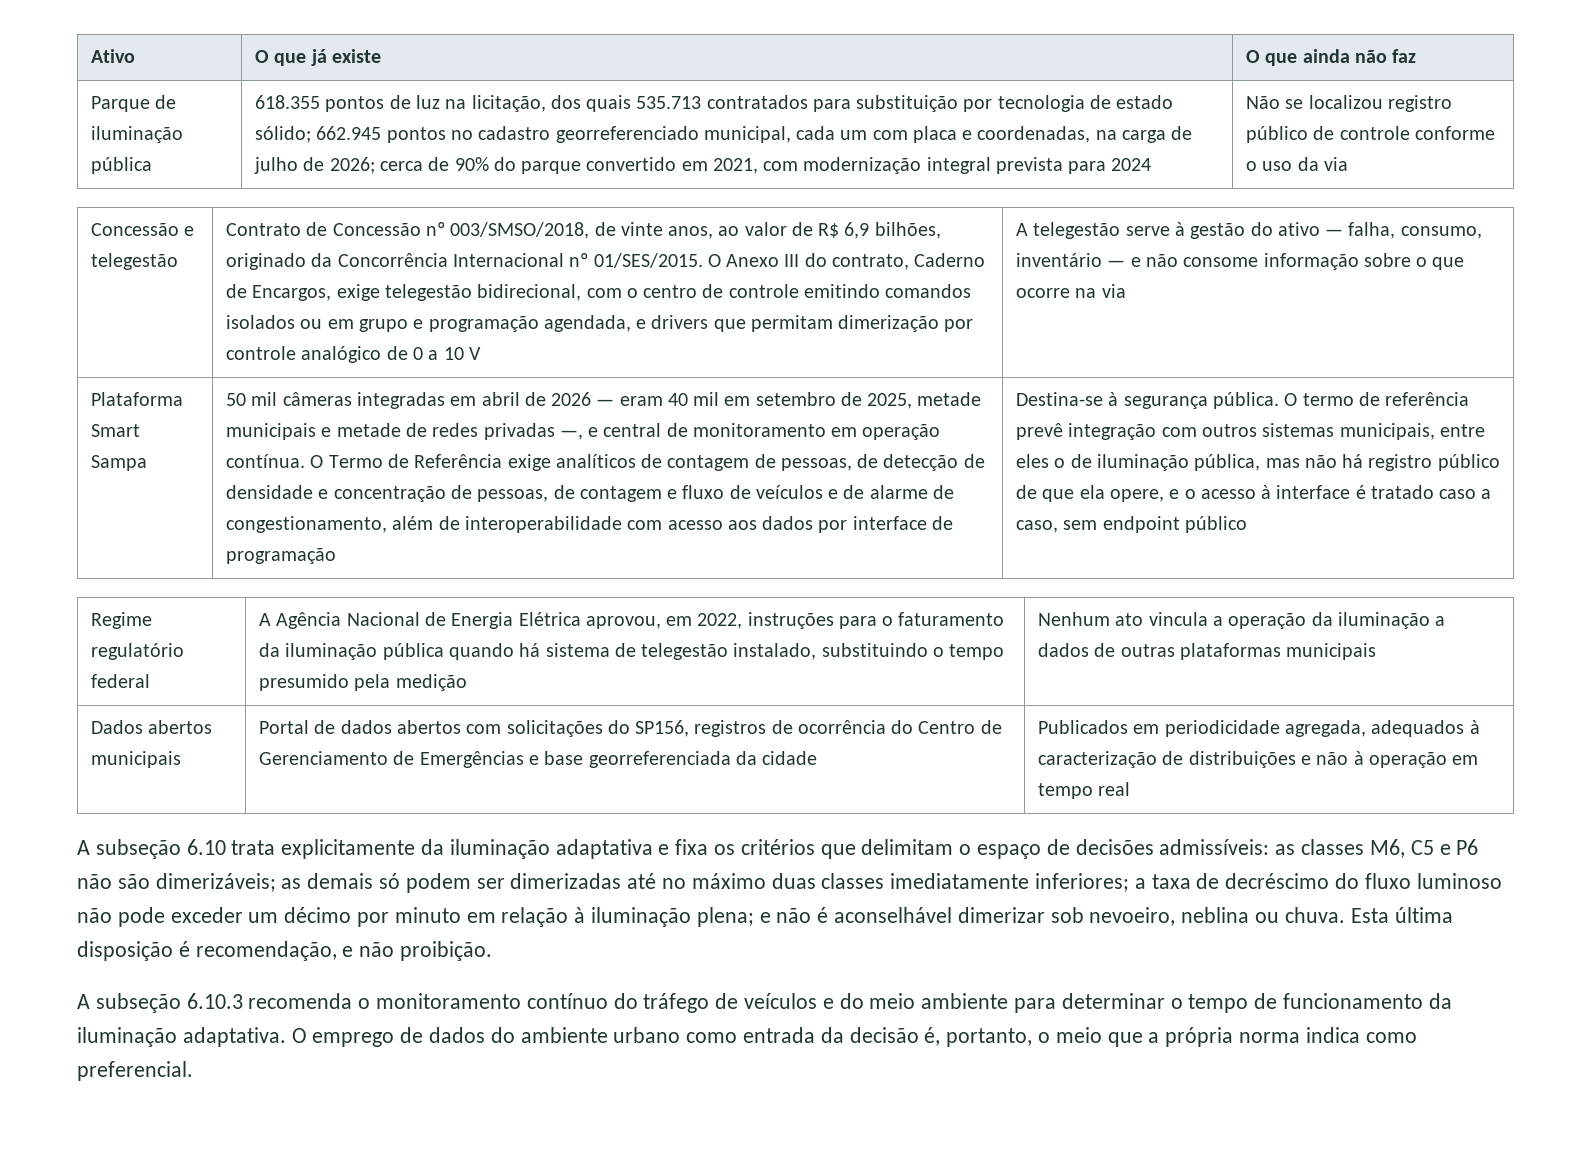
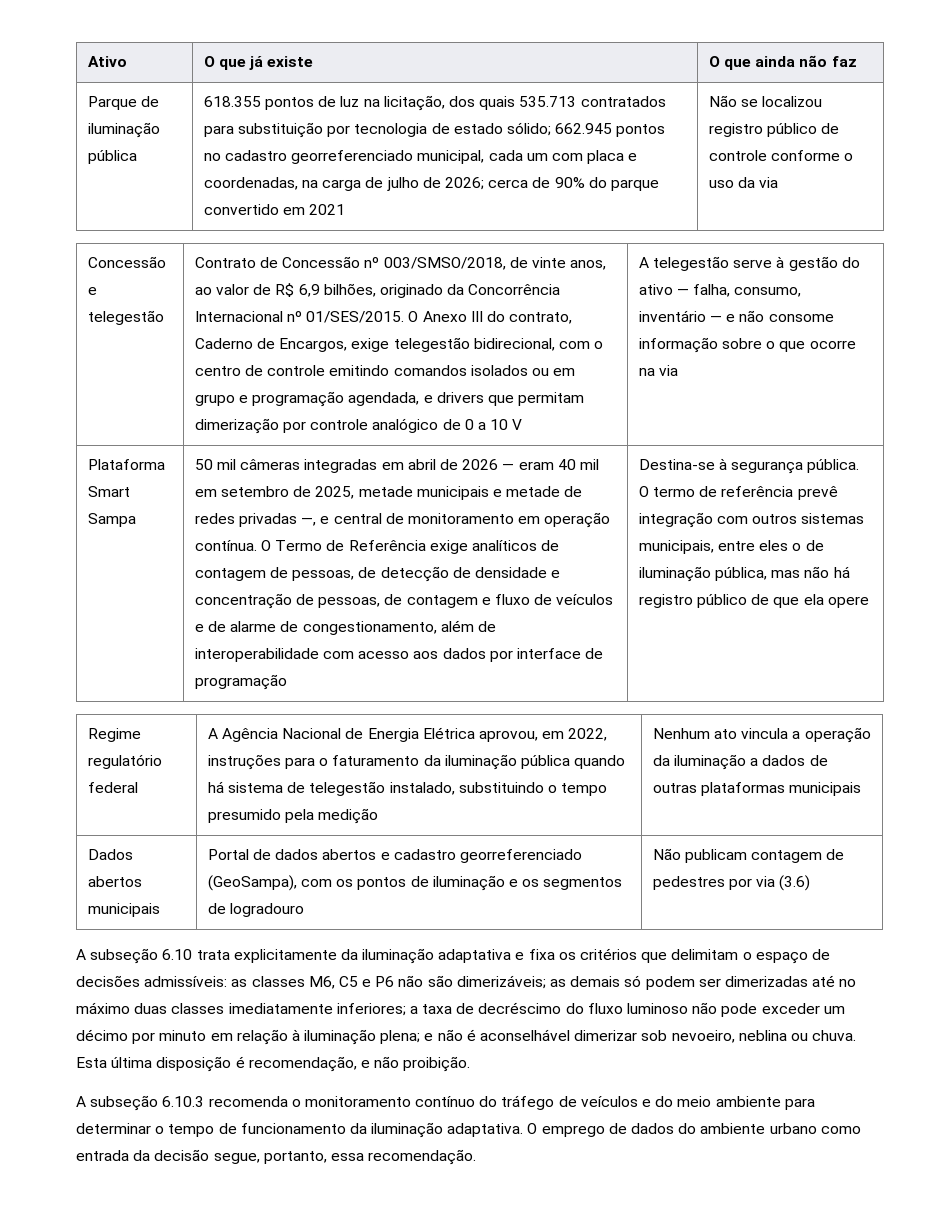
[712,157,1152,174] 2021, com modernização integral prevista para 2024 -> [309,204,346,215] 2021
[1110,485,1492,502] [1016,516,1248,533] opere, e o acesso à interface é tratado caso a caso, sem endpoint público -> [827,596,869,608] opere
[466,720,1002,737] [259,751,818,768] [1038,720,1480,737] [1038,751,1479,768] [1038,782,1131,799] com solicitações do SP156, registros de ocorrência do Centro de Gerenciamento de Emergências e base georreferenciada da cidade | Publicados em periodicidade agregada, adequados à caracterização de distribuições e não à operação em tempo real -> [380,849,582,863] [207,875,623,891] [207,903,305,917] [652,848,845,863] [652,875,811,891] e cadastro georreferenciado (GeoSampa), com os pontos de iluminação e os segmentos de logradouro | Não publicam contagem de pedestres por via (3.6)
[924,1027,1417,1047] [77,1061,193,1081] é, portanto, o meio que a própria norma indica como preferencial. -> [213,1149,477,1165] segue, portanto, essa recomendação.

